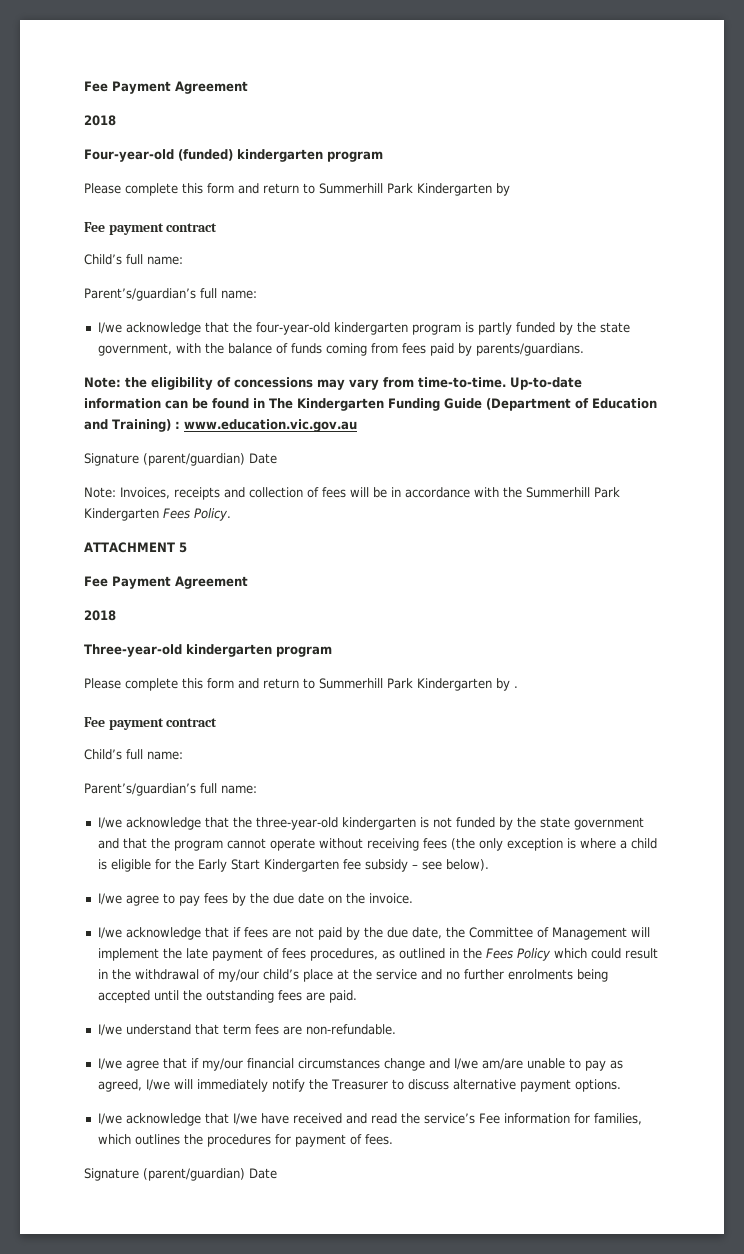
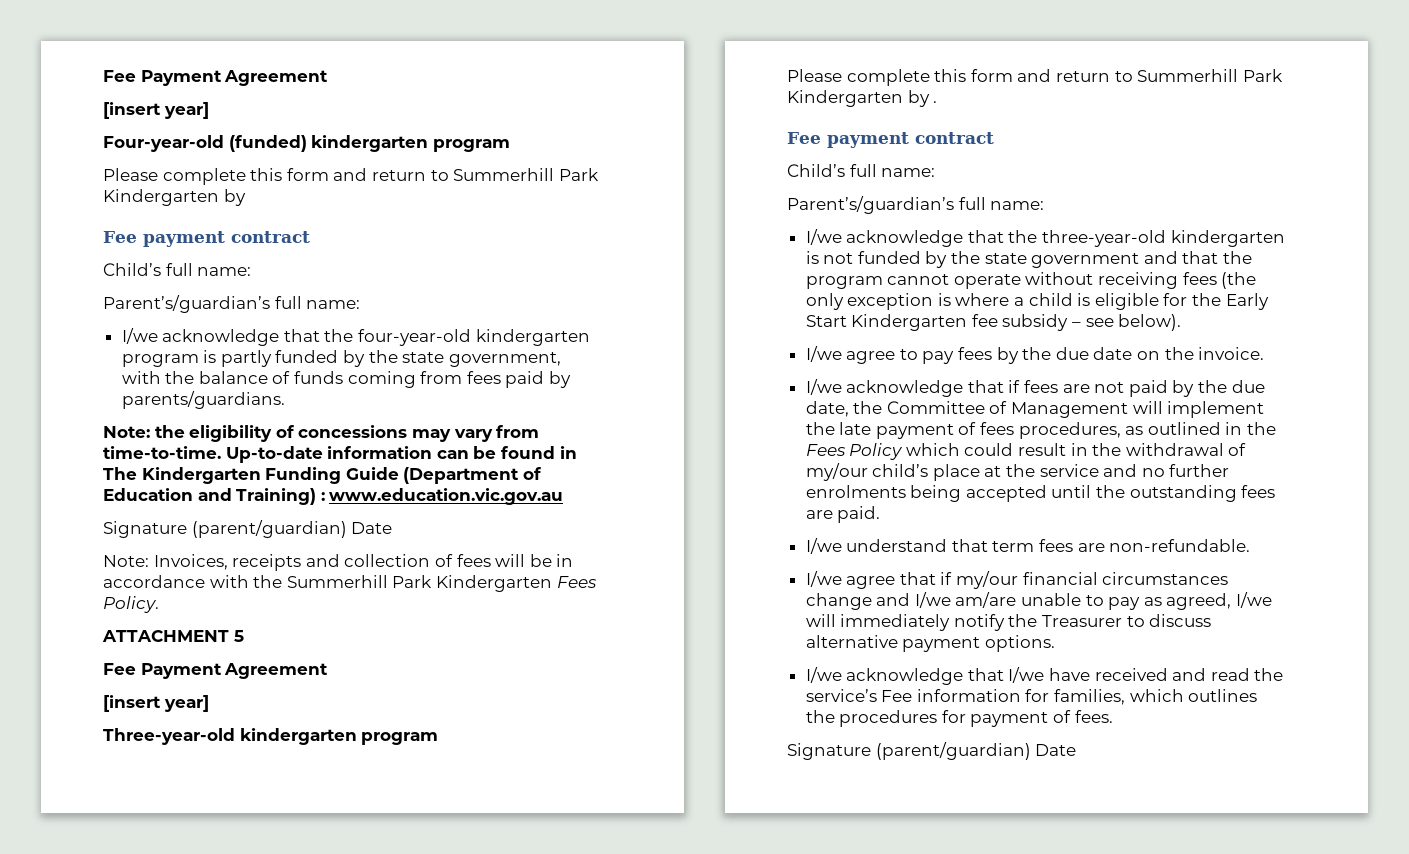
[84,81,248,94] [84,115,116,126] Fee Payment Agreement // 2018 -> [103,70,329,86] [103,102,209,119] Fee Payment Agreement // [insert year]
[84,610,116,621] 2018 -> [103,695,209,712] [insert year]

